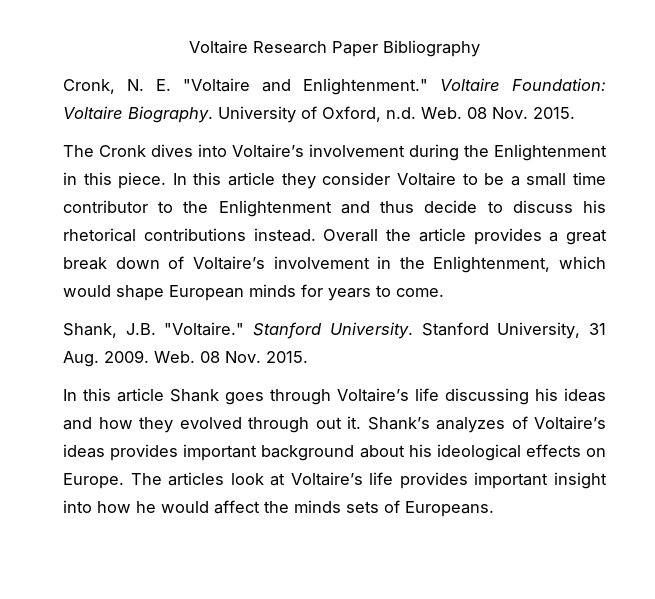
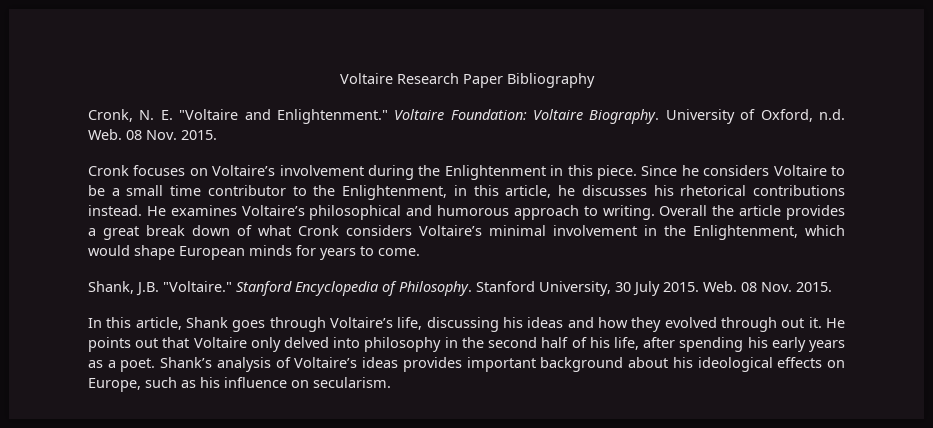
[63,144,227,157] The Cronk dives into -> [88,165,208,176] Cronk focuses on
[172,172,391,189] In this article they consider -> [641,165,770,176] Since he considers
[218,200,606,217] [63,228,316,242] Enlightenment and thus decide to discuss his rhetorical contributions instead. -> [342,185,846,200] [88,205,655,220] Enlightenment, in this article, he discusses his rhetorical contributions instead. He examines Voltaire’s philosophical and humorous approach to writing.
[192,256,265,270] Voltaire’s -> [258,225,546,236] what Cronk considers Voltaire’s minimal
[329,322,606,339] [63,350,149,367] University. Stanford University, 31 Aug. 2009. -> [295,281,699,296] Encyclopedia of Philosophy. Stanford University, 30 July 2015.
[117,388,164,402] article -> [135,317,182,330] article,
[415,388,439,401] life -> [397,317,423,330] life,
[367,417,505,433] Shank’s analyzes -> [826,318,846,328] [88,337,846,352] [88,357,271,372] He points out that Voltaire only delved into philosophy in the second half of his life, after spending his early years as a poet. Shank’s analysis
[63,472,607,489] [63,500,494,517] Europe. The articles look at Voltaire’s life provides important insight into how he would affect the minds sets of Europeans. -> [88,377,391,392] Europe, such as his influence on secularism.

